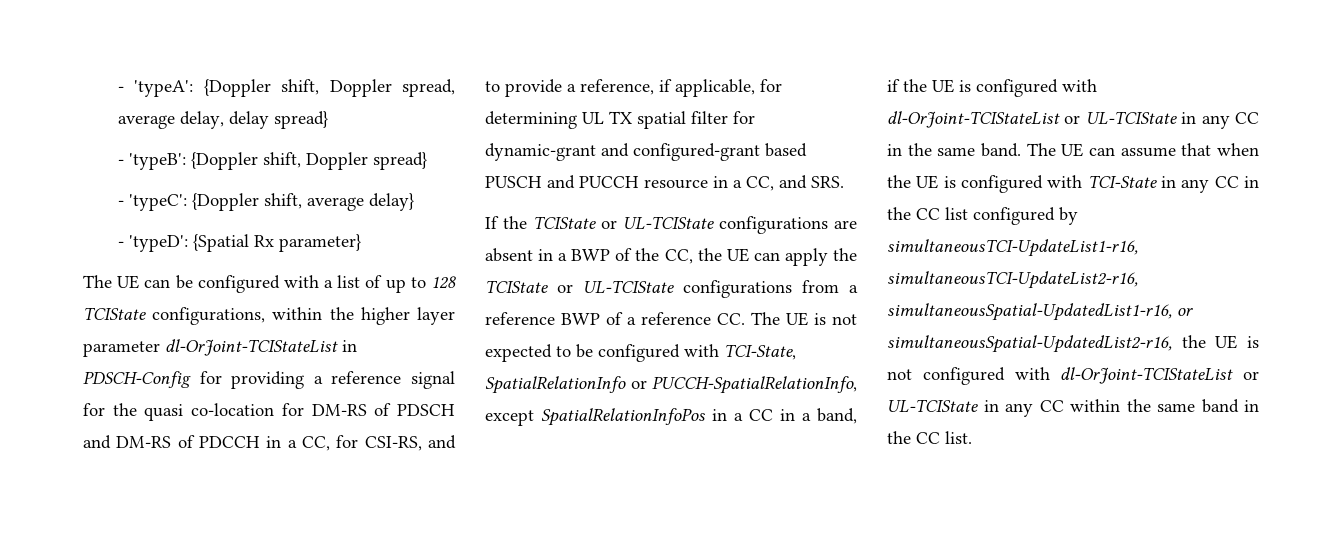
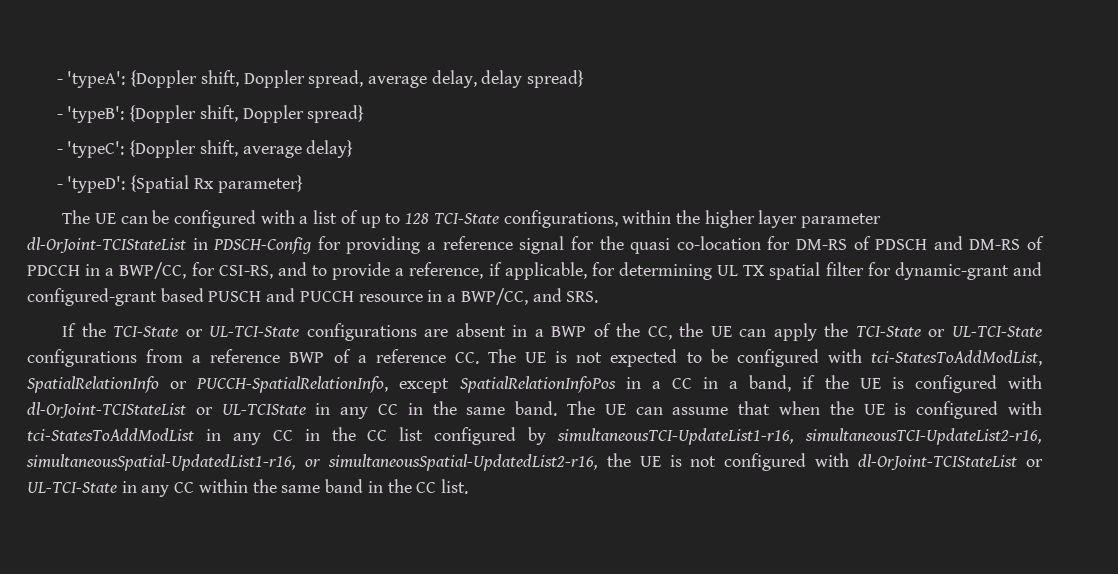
[83,307,146,320] TCIState -> [433,213,499,224] TCI-State
[302,436,330,451] CC, -> [119,262,187,279] BWP/CC,
[746,176,774,191] CC, -> [460,288,528,305] BWP/CC,
[533,216,714,230] TCIState or UL-TCIState -> [113,326,300,337] TCI-State or UL-TCI-State
[485,280,674,294] TCIState or UL-TCIState -> [855,326,1043,337] TCI-State or UL-TCI-State
[724,344,796,360] TCI-State, -> [870,350,1042,366] tci-StatesToAddModList,
[1087,175,1157,188] TCI-State -> [27,428,194,441] tci-StatesToAddModList
[887,399,978,413] UL-TCIState -> [27,482,117,493] UL-TCI-State

